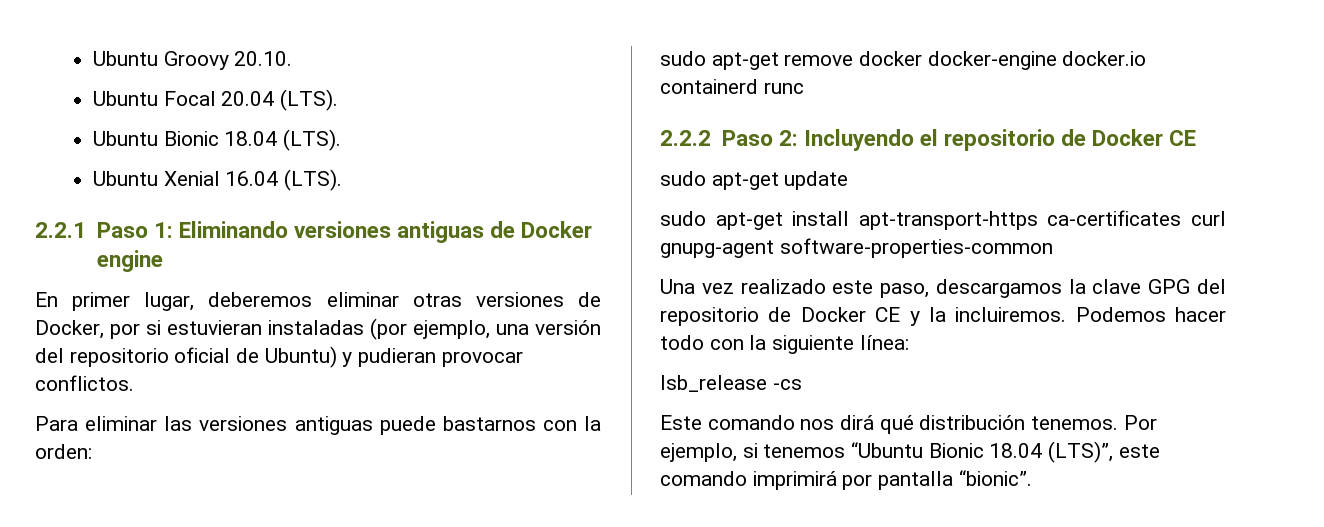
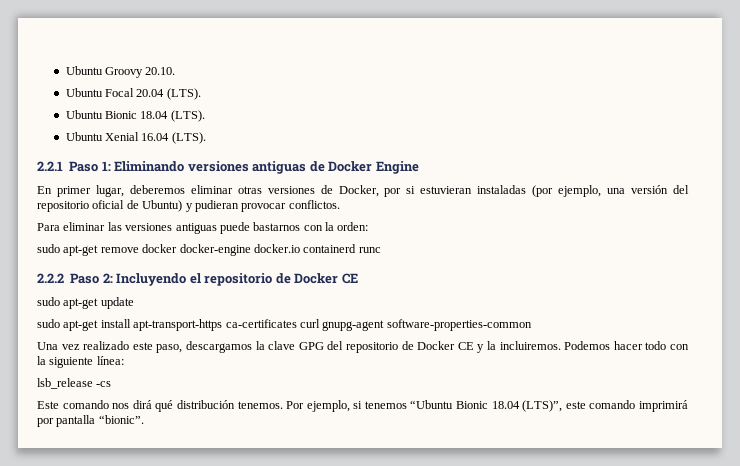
[96,250,163,272] engine -> [375,161,419,174] Engine

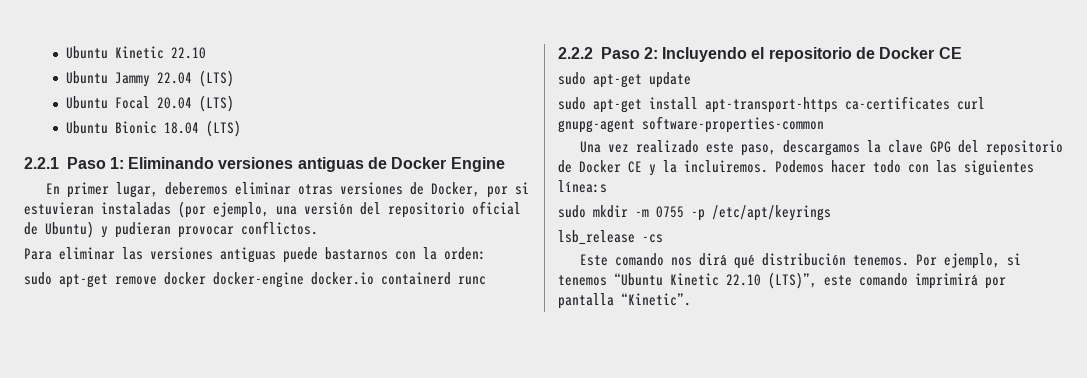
[65,66,176,78] Ubuntu Groovy 20.10. -> [66,46,207,59] [66,70,235,87] Ubuntu Kinetic 22.10 // Ubuntu Jammy 22.04 (LTS)
[166,88,201,100] (LTS). -> [199,95,235,112] (LTS)
[170,110,205,122] [65,132,206,144] (LTS). // Ubuntu Xenial 16.04 (LTS). -> [206,120,242,137] (LTS)
[37,356,124,368] la siguiente línea: -> [936,160,1034,176] [558,180,607,193] [558,205,831,221] las siguientes línea:s // sudo mkdir -m 0755 -p /etc/apt/keyrings
[456,401,520,409] Bionic 18.04 -> [670,273,761,286] Kinetic 22.10
[98,415,144,424] “bionic”. -> [621,293,691,306] “Kinetic”.

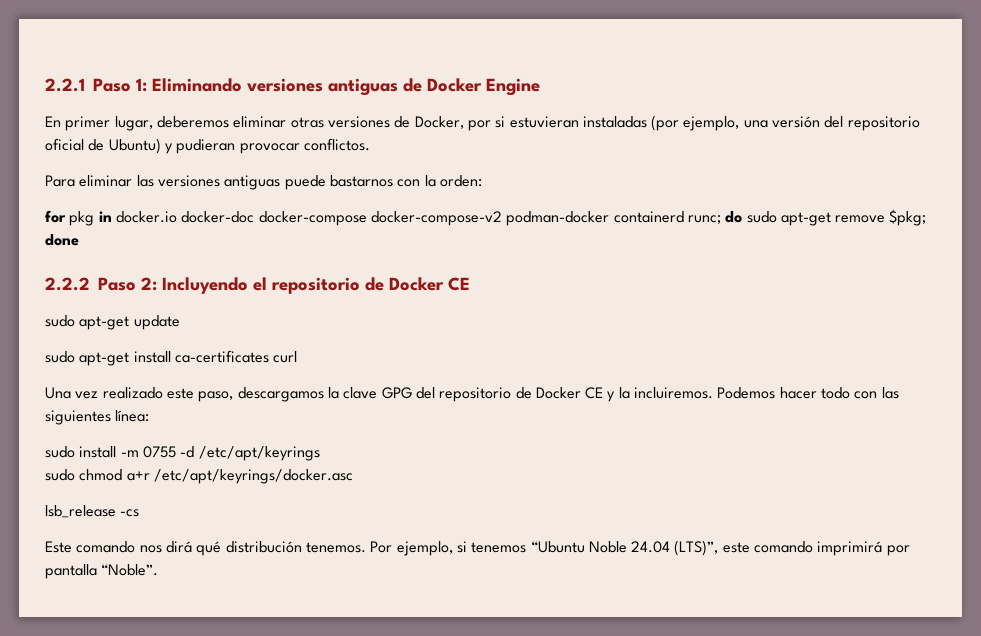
[66,46,207,59] [66,70,235,87] [66,95,235,112] [66,120,242,137] Ubuntu Kinetic 22.10 // Ubuntu Jammy 22.04 (LTS) // Ubuntu Focal 20.04 (LTS) // Ubuntu Bionic 18.04 (LTS) // -> (45, 85) none
[24,272,486,288] sudo apt-get remove docker docker-engine docker.io containerd runc -> [45,209,927,226] [45,234,79,246] for pkg in docker.io docker-doc docker-compose docker-compose-v2 podman-docker containerd runc; do sudo apt-get remove $pkg; done
[705,97,838,113] apt-transport-https -> (171, 357) none
[558,116,824,133] gnupg-agent software-properties-common -> (298, 357) none
[558,180,607,193] [558,205,628,218] línea:s // sudo mkdir -> [115,410,150,422] [45,446,117,458] línea: // sudo install
[691,209,705,221] -p -> [180,446,195,458] -d
(831, 213) none -> [45,469,353,484] // sudo chmod a+r /etc/apt/keyrings/docker.asc
[670,273,761,286] Kinetic 22.10 -> [588,541,671,553] Noble 24.04
[621,293,691,306] “Kinetic”. -> [101,564,159,576] “Noble”.

